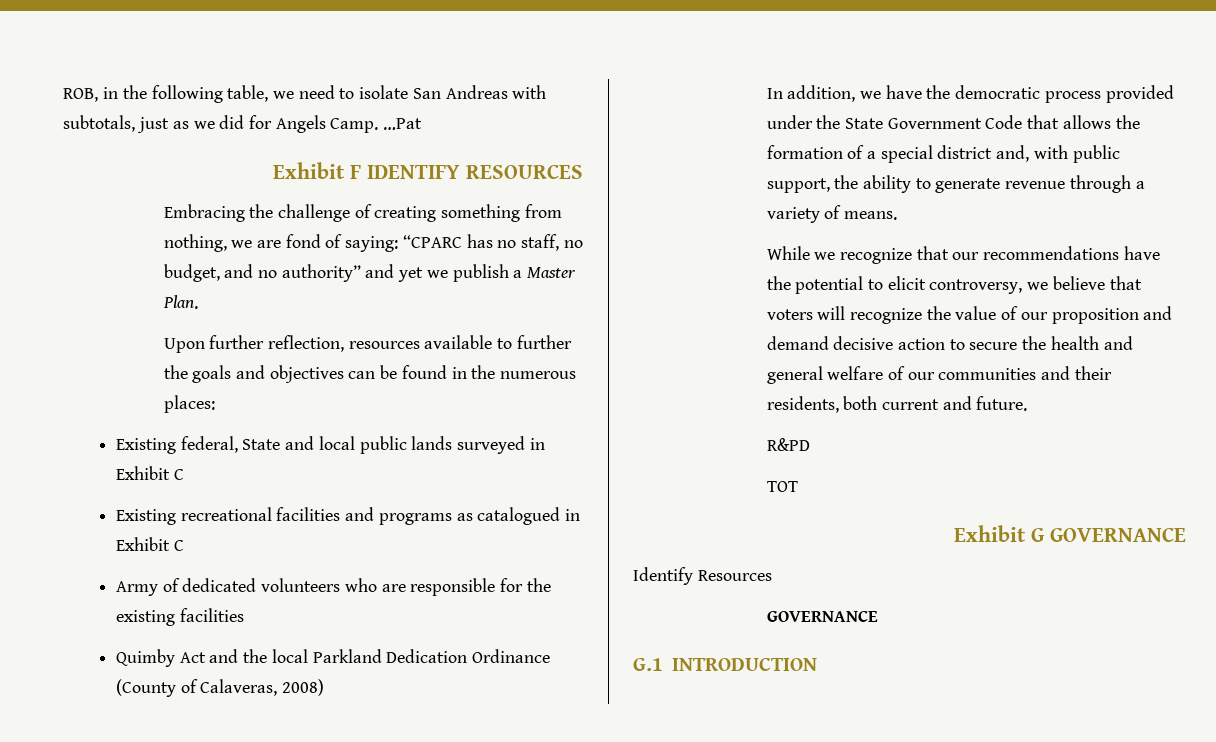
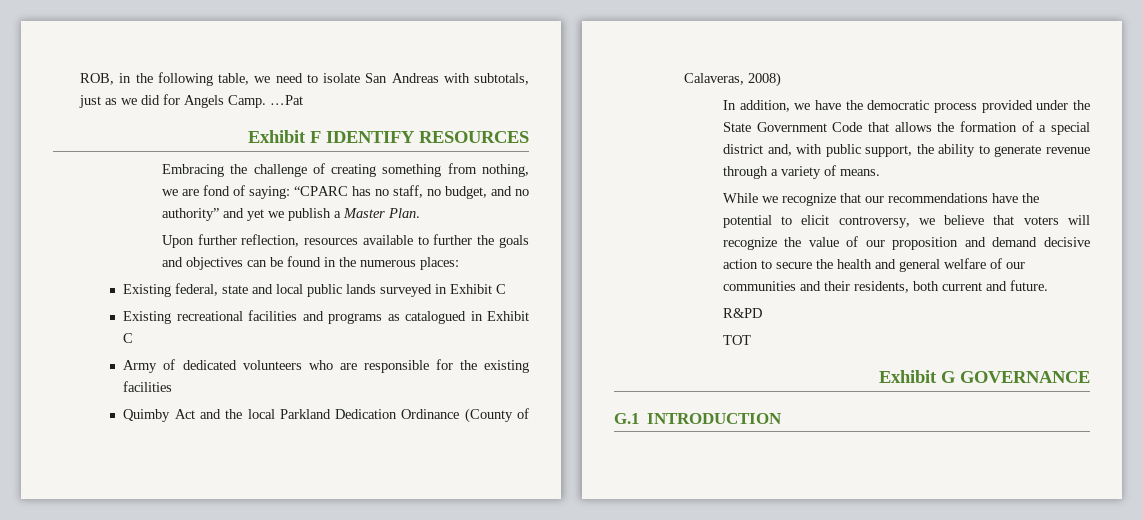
[242,439,281,450] State -> [222,285,249,294] state
[633,567,772,585] [766,611,878,622] // Identify Resources // GOVERNANCE -> (1090, 377) none

